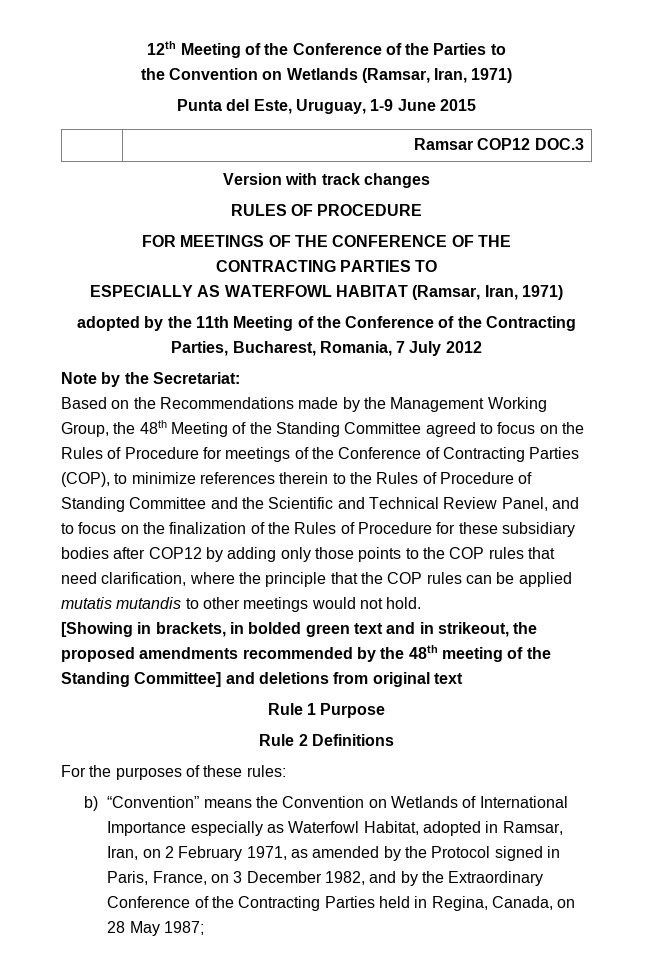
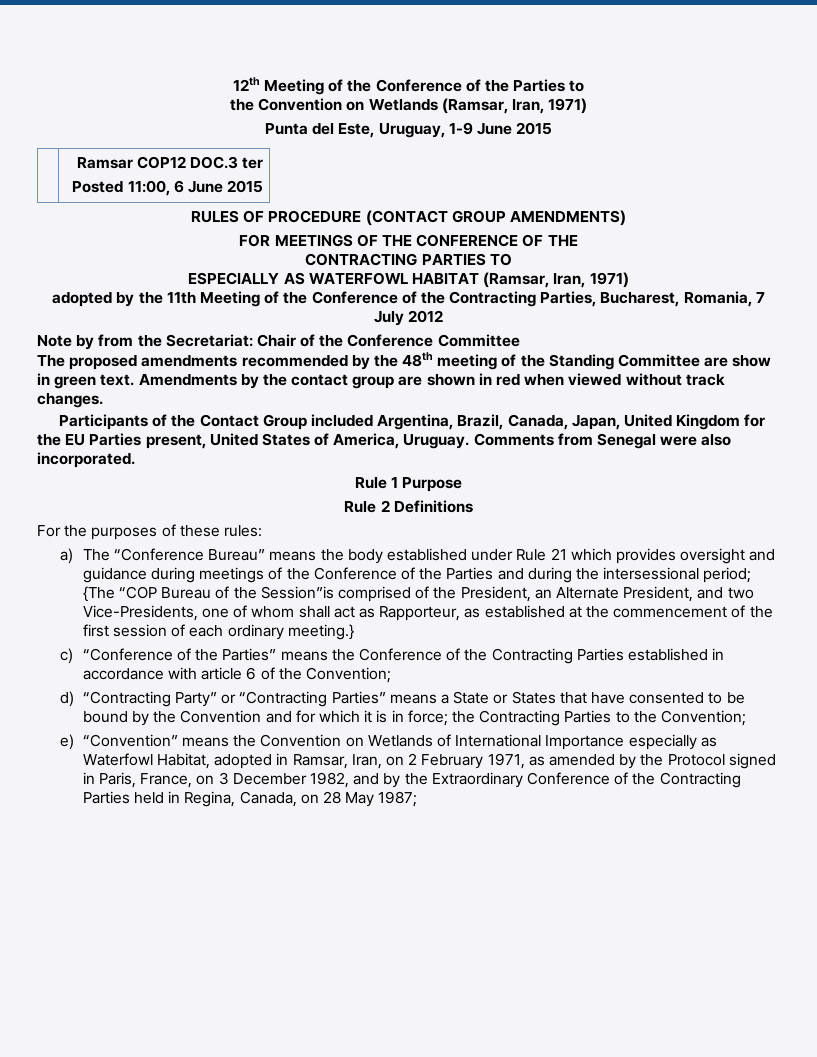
[223,173,430,188] // Version with track changes -> [242,157,264,169] [72,180,264,196] ter // Posted 11:00, 6 June 2015
(423, 210) none -> [365,210,626,226] (CONTACT GROUP AMENDMENTS)
(121, 379) none -> [98,334,134,347] from
[61,397,547,412] [61,420,584,437] [61,447,580,462] [61,472,533,487] [61,497,579,512] [61,522,575,537] [61,547,555,562] [61,572,572,587] [61,597,422,612] [61,622,538,637] // Based on the Recommendations made by the Management Working Group, the 48th Meeting of the Standing Committee agreed to focus on the Rules of Procedure for meetings of the Conference of Contracting Parties (COP), to minimize references therein to the Rules of Procedure of Standing Committee and the Scientific and Technical Review Panel, and to focus on the finalization of the Rules of Procedure for these subsidiary bodies after COP12 by adding only those points to the COP rules that need clarification, where the principle that the COP rules can be applied mutatis mutandis to other meetings would not hold. // [Showing in brackets, in bolded green text and in strikeout, the -> [256,334,520,347] [37,355,65,367] Chair of the Conference Committee // The
[134,672,463,687] Committee] and deletions from original text -> [618,354,772,367] [37,373,725,389] [37,393,103,408] [59,414,766,430] [37,433,732,449] [37,452,135,468] Committee are show in green text. Amendments by the contact group are shown in red when viewed without track changes. // Participants of the Contact Group included Argentina, Brazil, Canada, Japan, United Kingdom for the EU Parties present, United States of America, Uruguay. Comments from Senegal were also incorporated.
[84,796,99,811] b) -> [59,548,776,564] [82,567,752,583] [82,586,754,602] [82,605,773,621] [82,624,354,640] [59,648,725,664] [82,667,392,683] [59,691,745,707] [82,710,746,726] [59,734,74,750] a) The “Conference Bureau” means the body established under Rule 21 which provides oversight and guidance during meetings of the Conference of the Parties and during the intersessional period; {The “COP Bureau of the Session”is comprised of the President, an Alternate President, and two Vice-Presidents, one of whom shall act as Rapporteur, as established at the commencement of the first session of each ordinary meeting.} // c) “Conference of the Parties” means the Conference of the Contracting Parties established in accordance with article 6 of the Convention; // d) “Contracting Party” or “Contracting Parties” means a State or States that have consented to be bound by the Convention and for which it is in force; the Contracting Parties to the Convention; // e)

